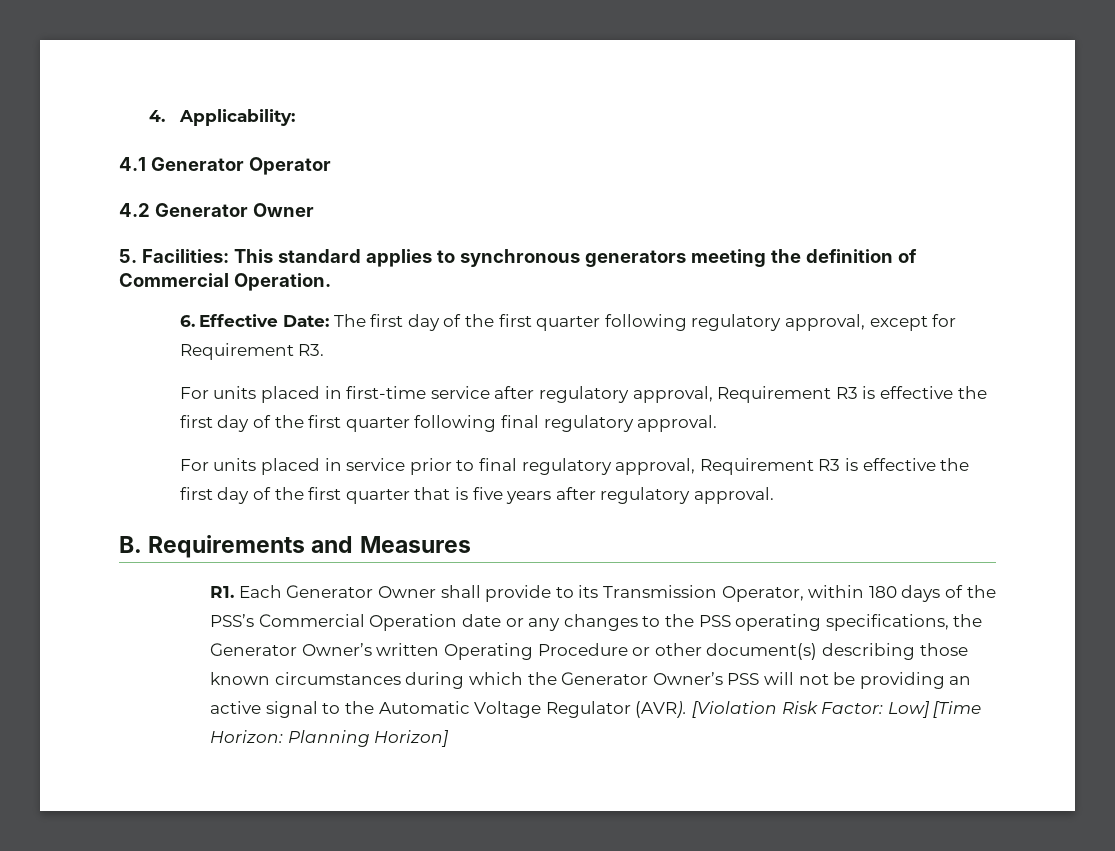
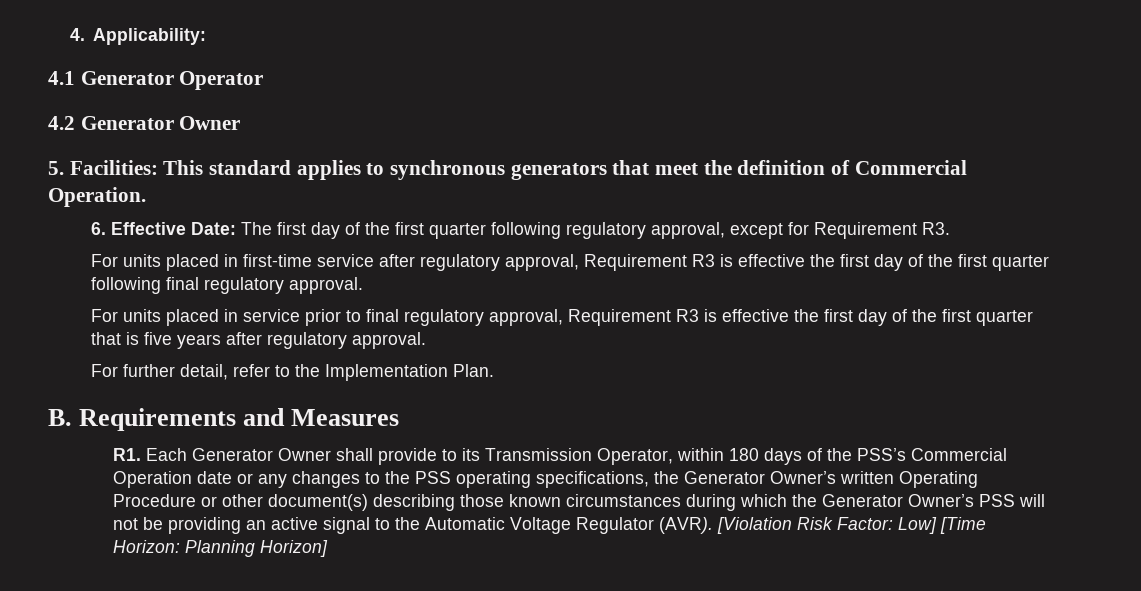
[690,249,766,267] meeting -> [612,160,699,175] that meet
(774, 495) none -> [91,364,495,381] // For further detail, refer to the Implementation Plan.

